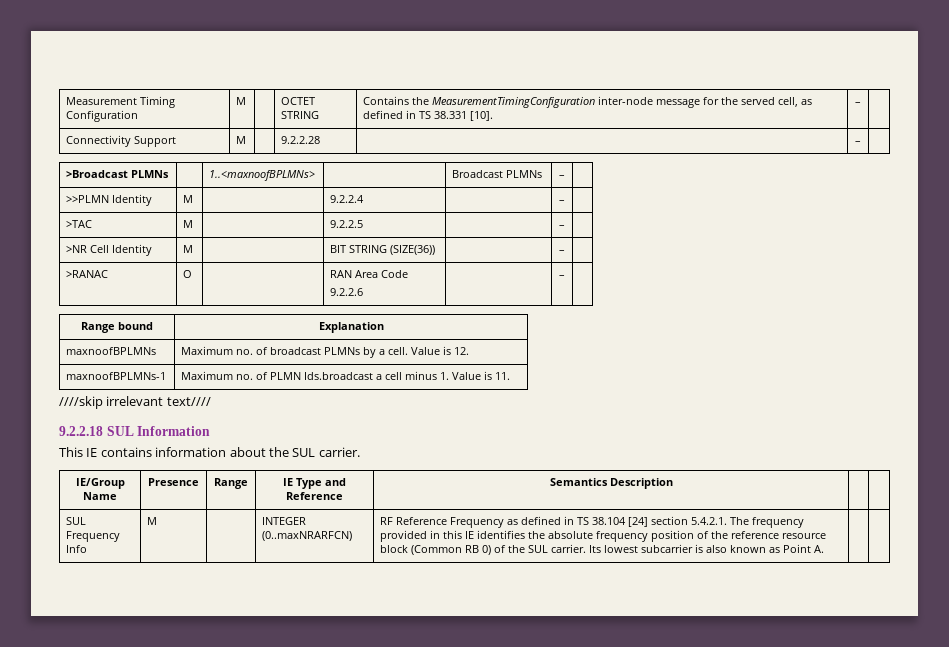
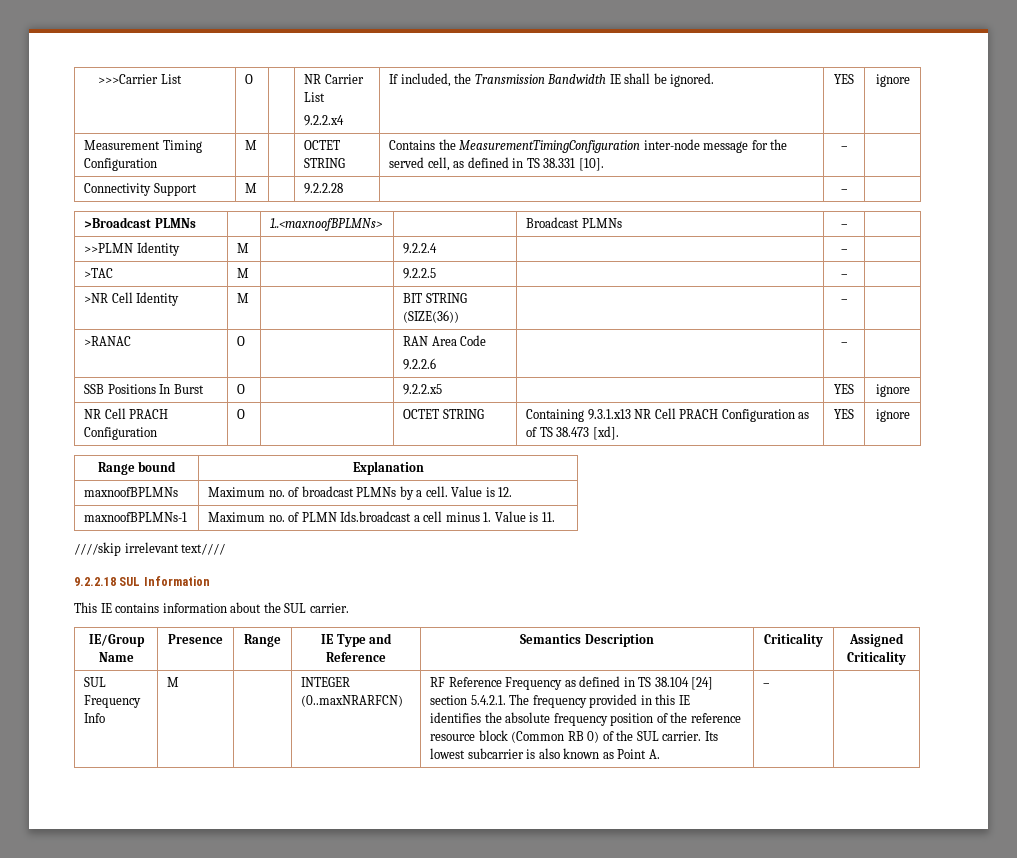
(66, 101) none -> [98,74,182,84] [245,74,254,84] [304,74,364,84] [304,92,326,102] [304,115,345,126] [389,73,715,87] [834,74,854,84] [875,74,910,87] >>>Carrier List | O | | NR Carrier List // 9.2.2.x4 | If included, the Transmission Bandwidth IE shall be ignored. | YES | ignore //
(565, 276) none -> [84,384,204,394] [237,384,246,394] [403,384,443,395] [834,384,854,394] [875,384,910,397] [84,408,169,419] [84,427,158,440] [237,409,246,419] [403,409,484,419] [526,408,810,422] [526,426,619,440] [834,409,854,419] [875,409,910,422] // SSB Positions In Burst | O | | 9.2.2.x5 | | YES | ignore // NR Cell PRACH Configuration | O | | OCTET STRING | Containing 9.3.1.x13 NR Cell PRACH Configuration as of TS 38.473 [xd]. | YES | ignore
(673, 483) | -> [764,633,823,647] [849,633,904,647] [847,651,906,665] Criticality | Assigned Criticality
(825, 549) none -> [763,683,771,687] –

